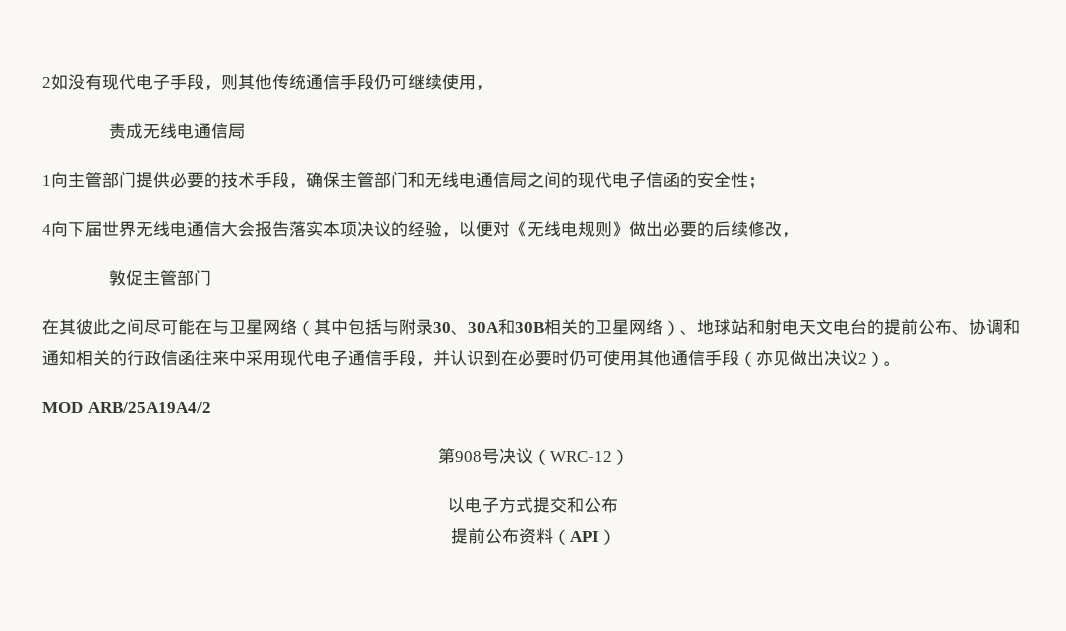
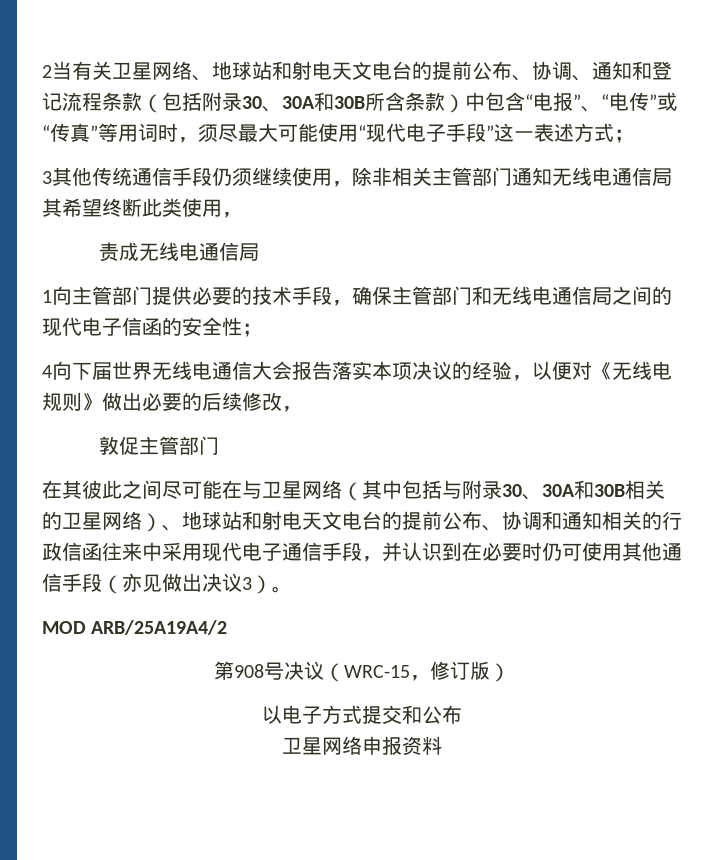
[42,74,238,91] 2如没有现代电子手段，则 -> [42,61,672,81] [42,92,677,113] [42,123,634,143] [42,171,52,184] 2当有关卫星网络、地球站和射电天文电台的提前公布、协调、通知和登记流程条款（包括附录30、30A和30B所含条款）中包含“电报”、“电传”或“传真”等用词时，须尽最大可能使用“现代电子手段”这一表述方式； // 3
[391,75,408,90] 可 -> [232,168,252,186] 须
(493, 88) none -> [352,167,672,186] [42,198,242,218] 除非相关主管部门通知无线电通信局其希望终断此类使用，
[858,353,867,364] 2 -> [242,577,252,590] 3
[549,451,612,462] WRC-12 -> [344,661,490,681] WRC-15，修订版
[450,528,616,545] 提前公布资料（API） -> [282,736,442,756] 卫星网络申报资料

